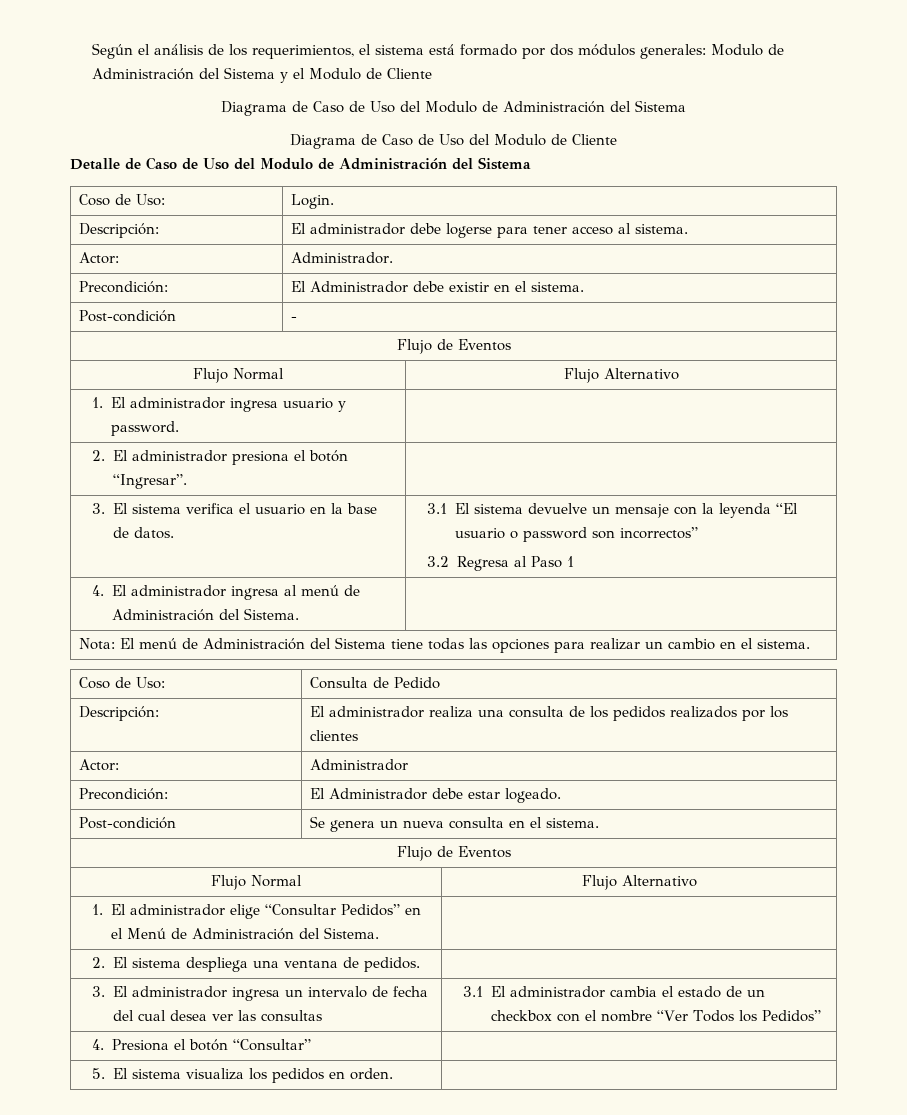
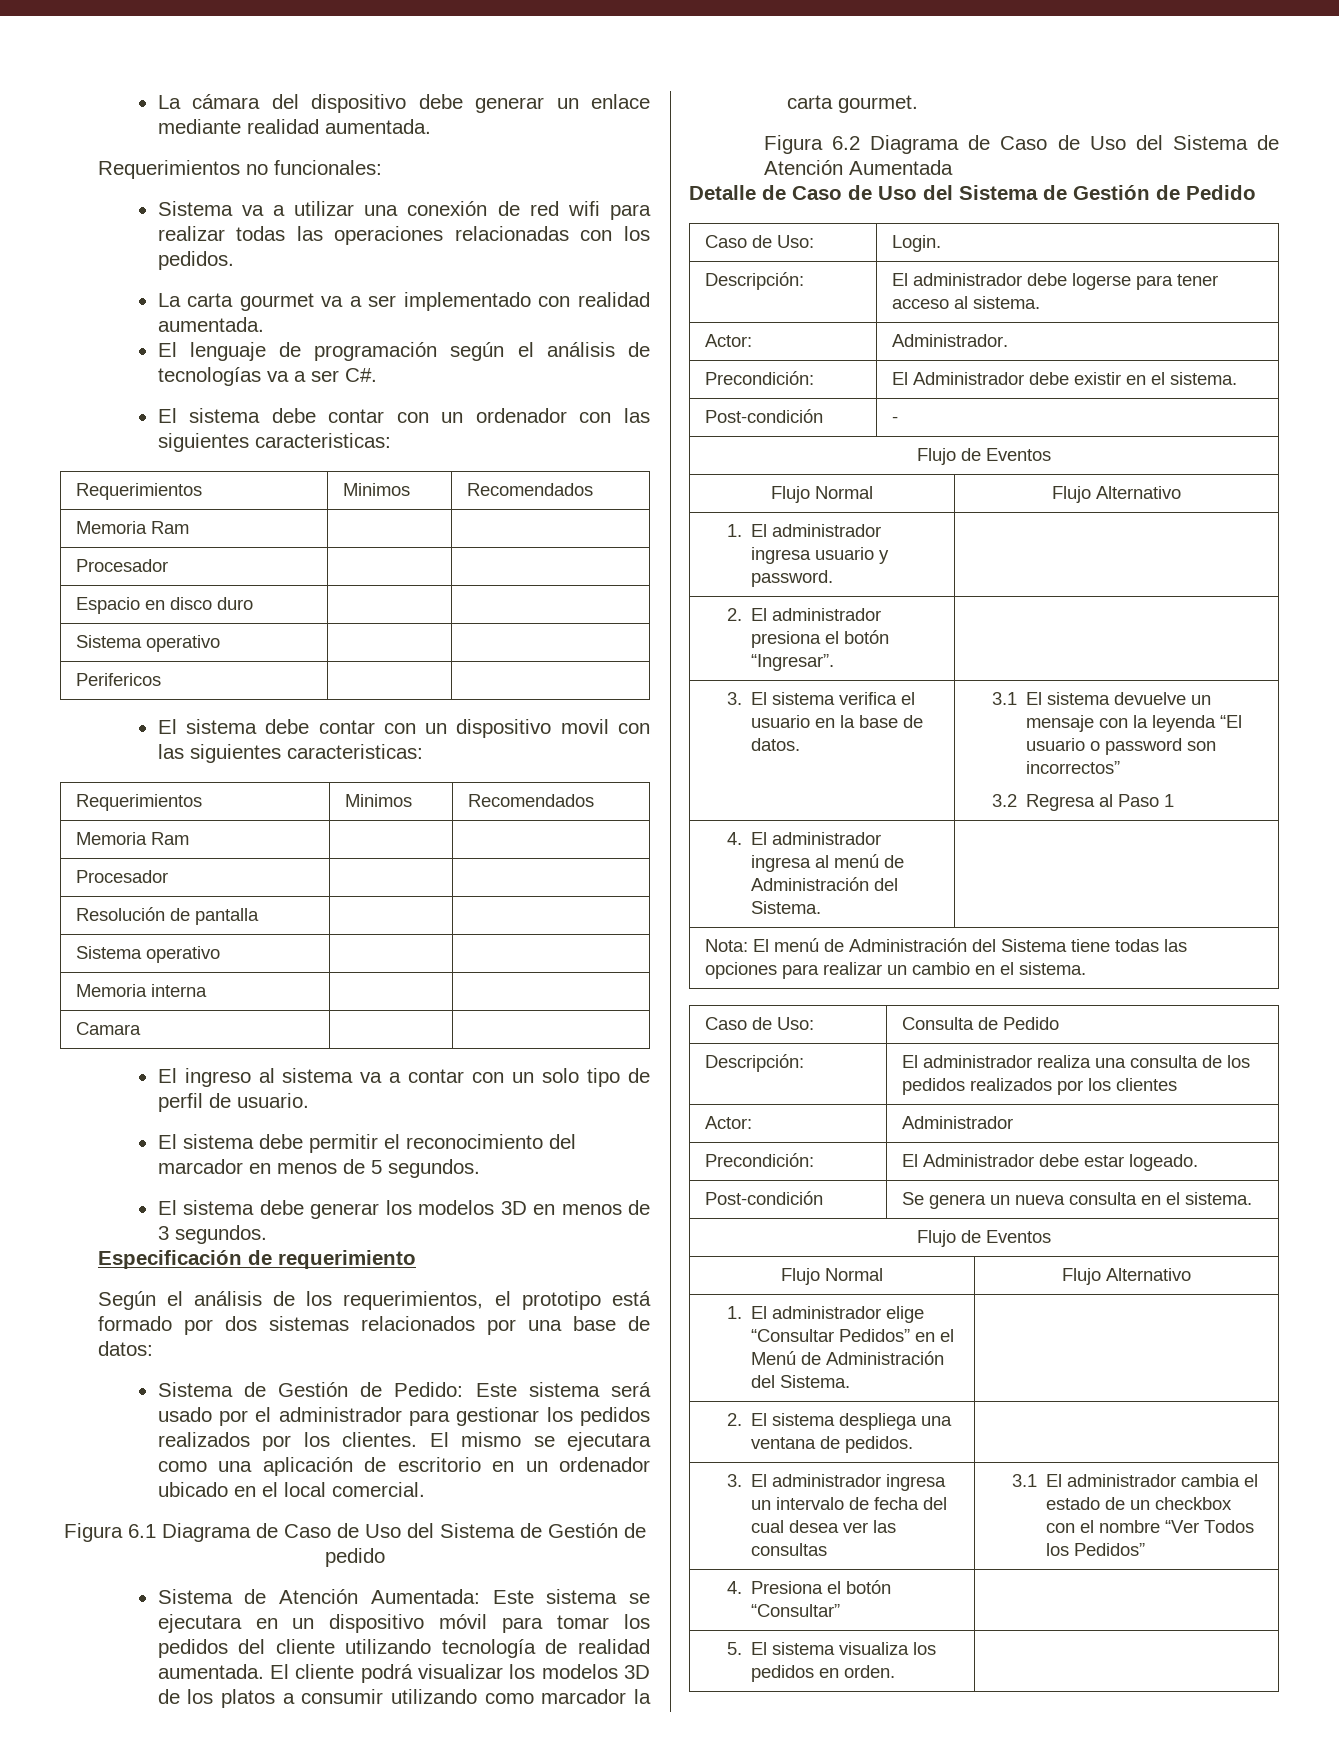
(92, 51) none -> [157,94,650,113] [157,119,431,134] [97,160,382,179] [157,201,651,220] [157,226,650,245] [157,251,234,270] [157,292,650,311] [157,317,264,332] [157,342,650,361] [157,367,377,386] [157,408,650,423] [157,433,391,452] [75,483,202,500] [342,483,410,496] [466,483,593,496] [75,521,189,534] [75,559,168,572] [75,597,253,614] [75,635,220,652] [75,673,161,686] [157,719,650,738] [157,744,423,763] [75,794,202,811] [344,794,412,807] [467,794,594,807] [75,832,189,845] [75,870,168,883] [75,907,259,925] [75,946,220,963] [75,984,207,997] [75,1022,141,1035] [157,1068,650,1087] [157,1093,309,1112] [157,1134,576,1153] [157,1159,480,1178] [157,1200,650,1219] [157,1225,267,1244] [97,1250,416,1269] La cámara del dispositivo debe generar un enlace mediante realidad aumentada. // Requerimientos no funcionales: // Sistema va a utilizar una conexión de red wifi para realizar todas las operaciones relacionadas con los pedidos. // La carta gourmet va a ser implementado con realidad aumentada. // El lenguaje de programación según el análisis de tecnologías va a ser C#. // El sistema debe contar con un ordenador con las siguientes caracteristicas: // Requerimientos | Minimos | Recomendados // Memoria Ram | | // Procesador | | // Espacio en disco duro | | // Sistema operativo | | // Perifericos | | // El sistema debe contar con un dispositivo movil con las siguientes caracteristicas: // Requerimientos | Minimos | Recomendados // Memoria Ram | | // Procesador | | // Resolución de pantalla | | // Sistema operativo | | // Memoria interna | | // Camara | | // El ingreso al sistema va a contar con un solo tipo de perfil de usuario. // El sistema debe permitir el reconocimiento del marcador en menos de 5 segundos. // El sistema debe generar los modelos 3D en menos de 3 segundos. // Especificación de requerimiento //
[375,45,425,55] sistema -> [521,1291,601,1310] prototipo
[578,44,785,59] [92,67,433,83] [221,100,686,116] [290,134,617,149] módulos generales: Modulo de Administración del Sistema y el Modulo de Cliente // Diagrama de Caso de Uso del Modulo de Administración del Sistema // Diagrama de Caso de Uso del Modulo de Cliente -> [268,1316,650,1335] [97,1341,153,1356] [157,1382,651,1397] [157,1407,650,1426] [157,1432,651,1451] [157,1457,650,1476] [157,1482,425,1497] [64,1523,646,1542] [325,1548,385,1567] [157,1589,650,1604] [157,1614,650,1633] [157,1639,650,1658] [157,1664,651,1683] [157,1689,651,1708] [786,95,918,113] [764,135,1279,154] [764,160,954,175] sistemas relacionados por una base de datos: // Sistema de Gestión de Pedido: Este sistema será usado por el administrador para gestionar los pedidos realizados por los clientes. El mismo se ejecutara como una aplicación de escritorio en un ordenador ubicado en el local comercial. // Figura 6.1 Diagrama de Caso de Uso del Sistema de Gestión de pedido // Sistema de Atención Aumentada: Este sistema se ejecutara en un dispositivo móvil para tomar los pedidos del cliente utilizando tecnología de realidad aumentada. El cliente podrá visualizar los modelos 3D de los platos a consumir utilizando como marcador la carta gourmet. // Figura 6.2 Diagrama de Caso de Uso del Sistema de Atención Aumentada
[260,157,531,170] [78,194,110,206] Modulo de Administración del Sistema // Coso -> [959,185,1256,200] [704,235,747,248] Sistema de Gestión de Pedido // Caso
[78,677,110,689] Coso -> [704,1017,747,1030] Caso

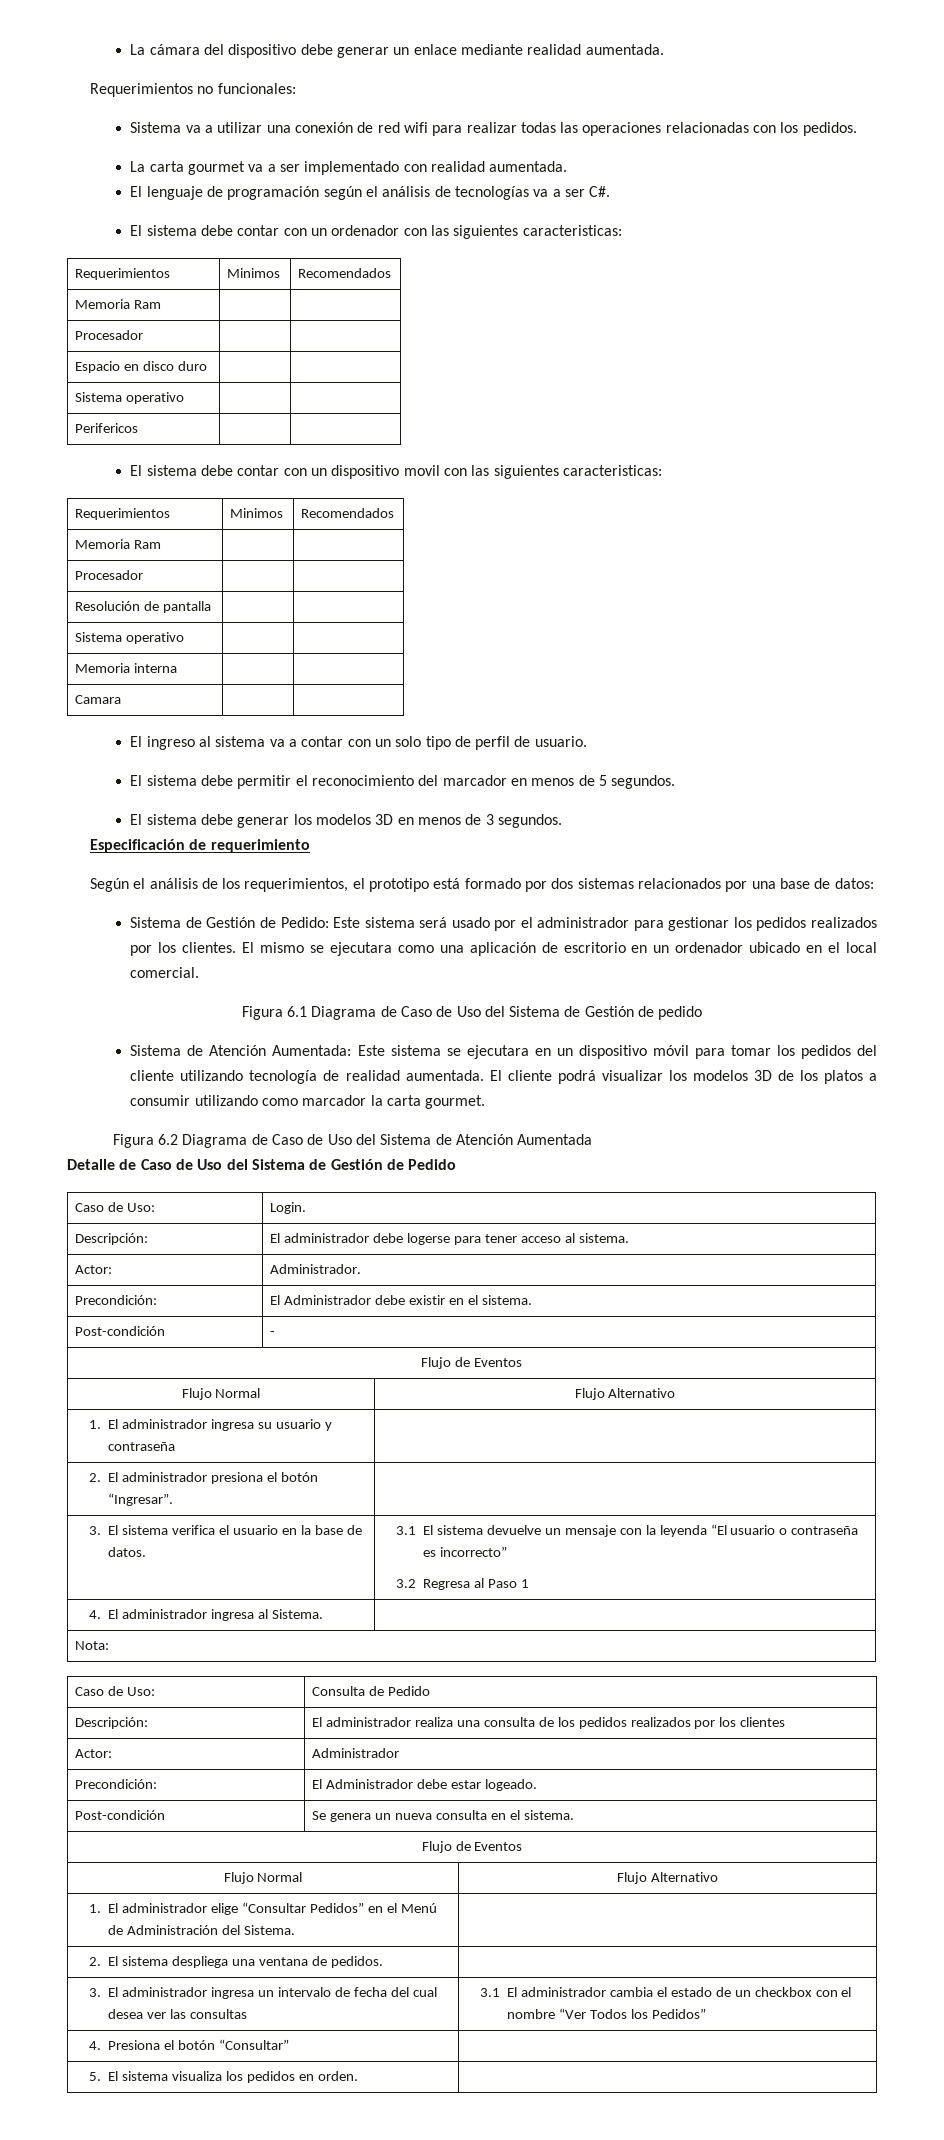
(812, 555) none -> [257,1422,272,1429] su
[751,570,834,587] password. -> [108,1442,176,1451] contraseña
[1105,738,1217,755] [1026,761,1121,774] password son incorrectos” -> [791,1526,859,1535] [423,1546,508,1557] contraseña es incorrecto”
[834,854,905,868] [751,877,899,891] [751,901,822,914] [704,938,1187,952] [704,962,1086,979] menú de Administración del Sistema. | // Nota: El menú de Administración del Sistema tiene todas las opciones para realizar un cambio en el sistema. -> [271,1609,323,1619] [75,1641,110,1650] Sistema. | // Nota:

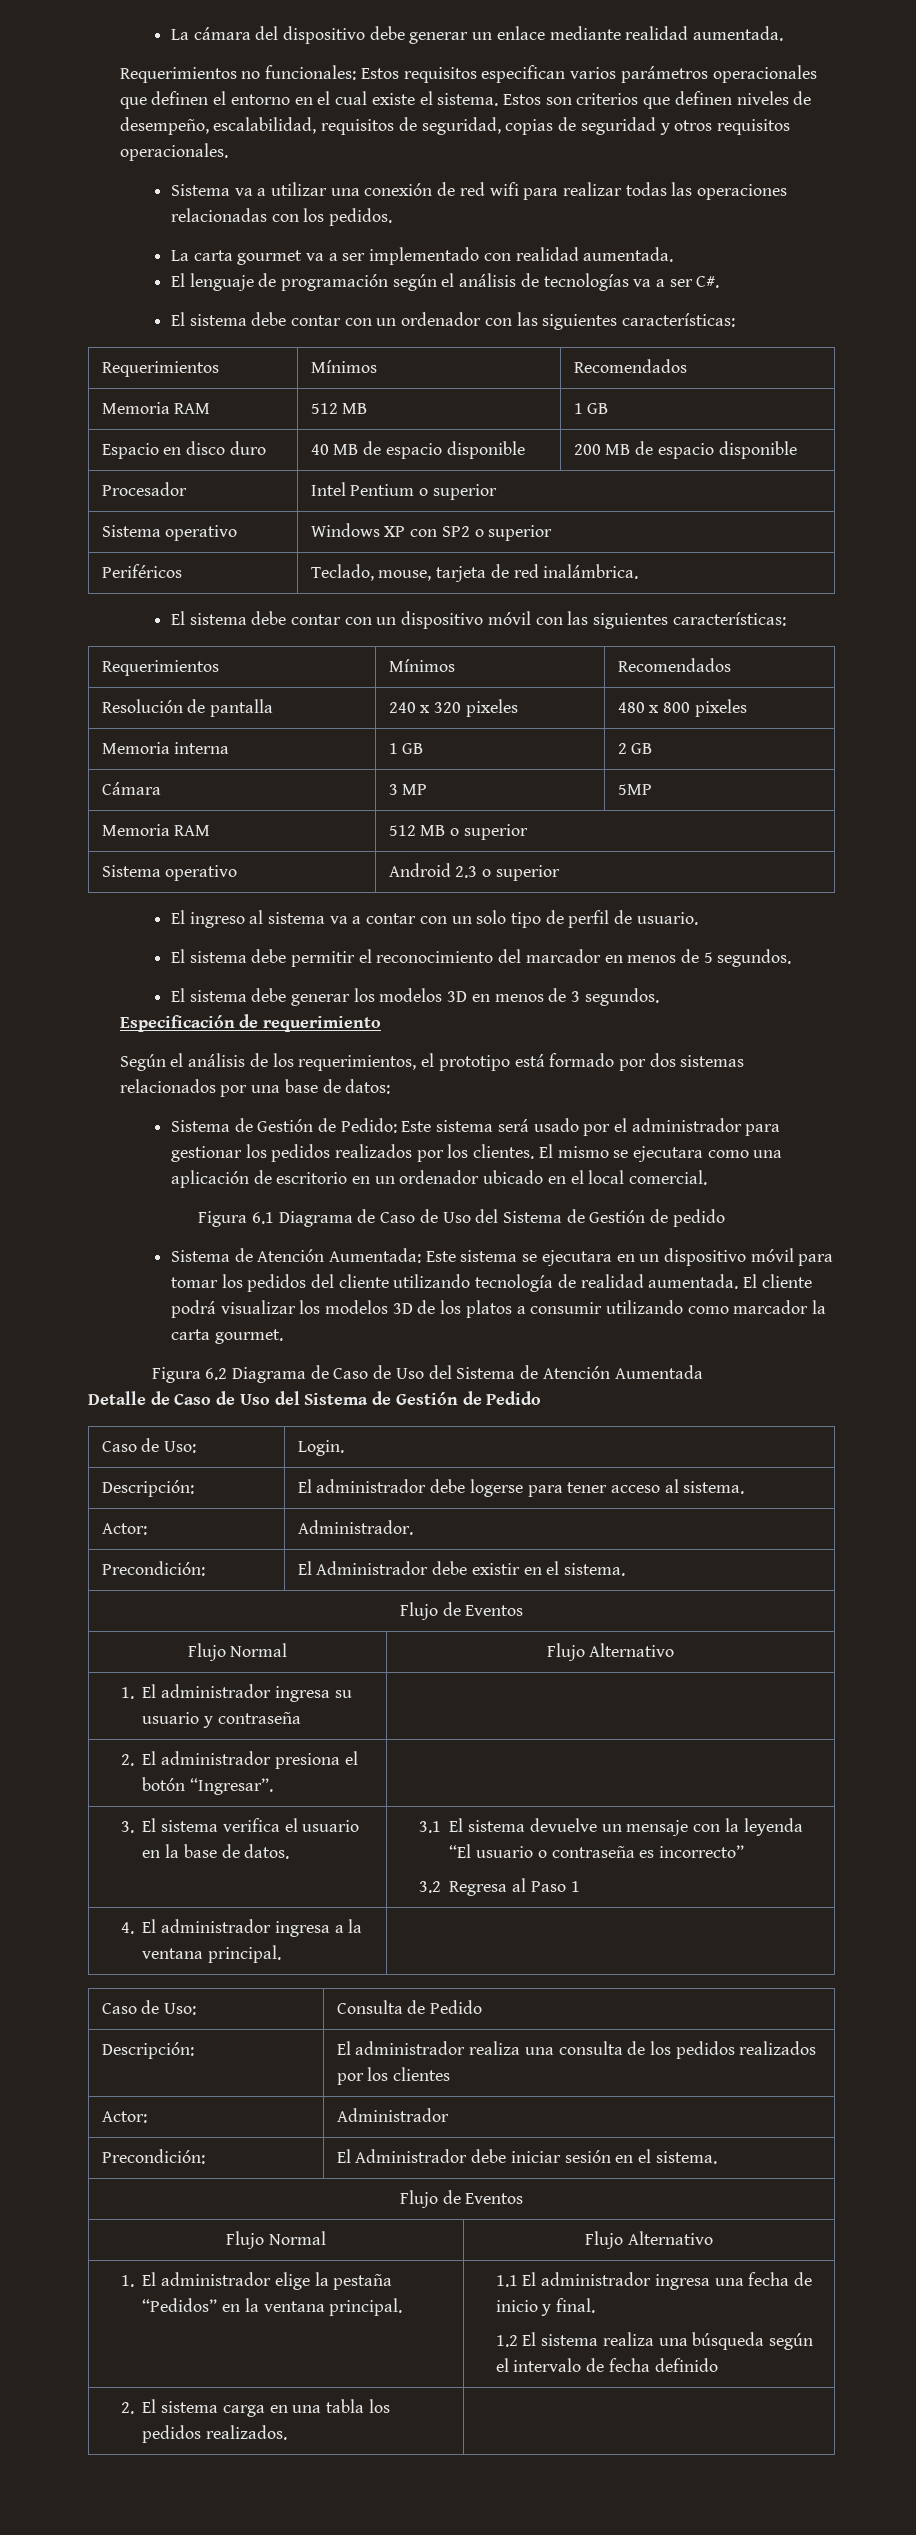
(296, 88) none -> [360,65,817,83] [119,91,812,109] [119,117,791,135] [119,143,228,161] Estos requisitos especifican varios parámetros operacionales que definen el entorno en el cual existe el sistema. Estos son criterios que definen niveles de desempeño, escalabilidad, requisitos de seguridad, copias de seguridad y otros requisitos operacionales.
[522,225,622,236] [75,268,171,280] [227,268,281,278] [298,268,392,278] [75,299,162,309] [75,330,144,340] caracteristicas: // Requerimientos | Minimos | Recomendados // Memoria Ram | | // Procesador | | -> [622,313,736,327] [101,361,219,377] [310,360,377,373] [573,359,687,373] [101,402,211,414] [310,403,368,414] [573,403,609,414] características: // Requerimientos | Mínimos | Recomendados // Memoria RAM | 512 MB | 1 GB
[75,392,185,404] [75,423,139,433] | // Sistema operativo | | // Perifericos | | -> [310,441,525,459] [573,441,797,459] [101,482,187,496] [310,482,497,500] [101,525,238,541] [310,523,553,541] [101,564,182,578] [310,564,639,582] 40 MB de espacio disponible | 200 MB de espacio disponible // Procesador | Intel Pentium o superior // Sistema operativo | Windows XP con SP2 o superior // Periféricos | Teclado, mouse, tarjeta de red inalámbrica.
[403,465,662,479] [75,508,171,520] [230,508,284,518] [301,508,395,518] [75,539,162,549] [75,570,144,580] movil con las siguientes caracteristicas: // Requerimientos | Minimos | Recomendados // Memoria Ram | | // Procesador | | -> [487,611,786,629] [101,660,219,676] [388,659,455,672] [617,658,731,672] móvil con las siguientes características: // Requerimientos | Mínimos | Recomendados
[75,632,185,644] [75,663,178,673] [75,695,122,704] | // Sistema operativo | | // Memoria interna | | // Camara | | -> [388,699,518,717] [617,699,747,717] [101,742,230,754] [388,743,424,754] [617,743,653,754] [101,782,161,795] [388,784,428,795] [617,784,652,795] [101,824,211,836] [388,824,528,840] [101,865,238,881] [388,863,560,881] 240 x 320 pixeles | 480 x 800 pixeles // Memoria interna | 1 GB | 2 GB // Cámara | 3 MP | 5MP // Memoria RAM | 512 MB o superior // Sistema operativo | Android 2.3 o superior
[75,1326,166,1336] [270,1331,276,1336] // Post-condición | - -> (626, 1569) none
[257,1609,323,1619] [75,1641,110,1650] al Sistema. | // Nota: -> [334,1919,363,1933] [142,1945,282,1963] a la ventana principal. |
[451,1779,537,1791] [75,1810,166,1820] [312,1810,487,1822] estar logeado. // Post-condición | Se genera un nueva consulta -> [510,2150,611,2163] iniciar sesión
[241,1902,437,1913] [108,1925,295,1935] [88,1956,383,1968] [88,1987,437,1999] [108,2009,247,2019] [479,1987,852,1997] [507,2008,706,2019] [88,2039,289,2050] [88,2071,358,2083] “Consultar Pedidos” en el Menú de Administración del Sistema. | // 2. El sistema despliega una ventana de pedidos. | // 3. El administrador ingresa un intervalo de fecha del cual desea ver las consultas | 3.1 El administrador cambia el estado de un checkbox con el nombre “Ver Todos los Pedidos” // 4. Presiona el botón “Consultar” | // 5. El sistema visualiza los pedidos en orden. -> [314,2272,393,2290] [142,2298,403,2316] [495,2272,813,2290] [495,2298,596,2316] [495,2332,814,2350] [495,2358,718,2372] [120,2399,390,2417] [142,2425,288,2443] la pestaña “Pedidos” en la ventana principal. | 1.1 El administrador ingresa una fecha de inicio y final. // 1.2 El sistema realiza una búsqueda según el intervalo de fecha definido // 2. El sistema carga en una tabla los pedidos realizados.

